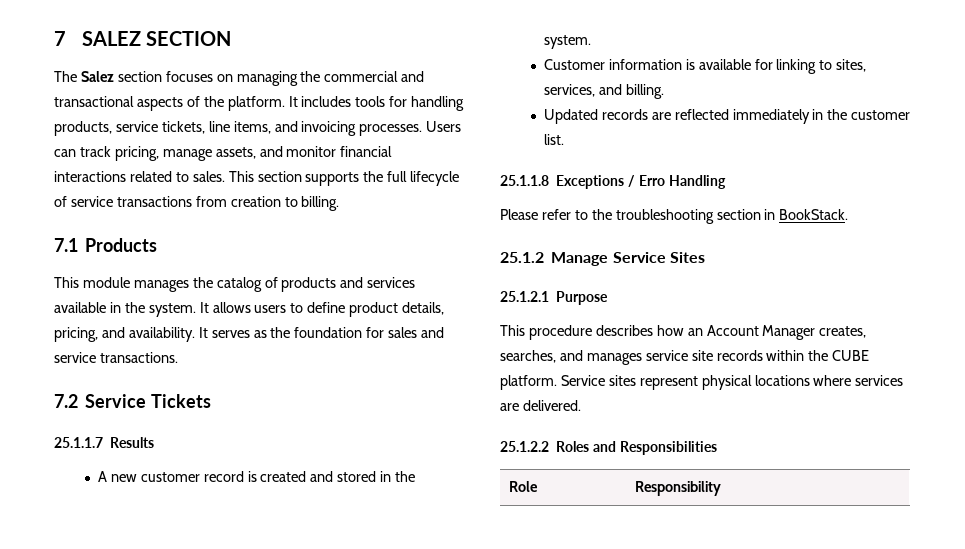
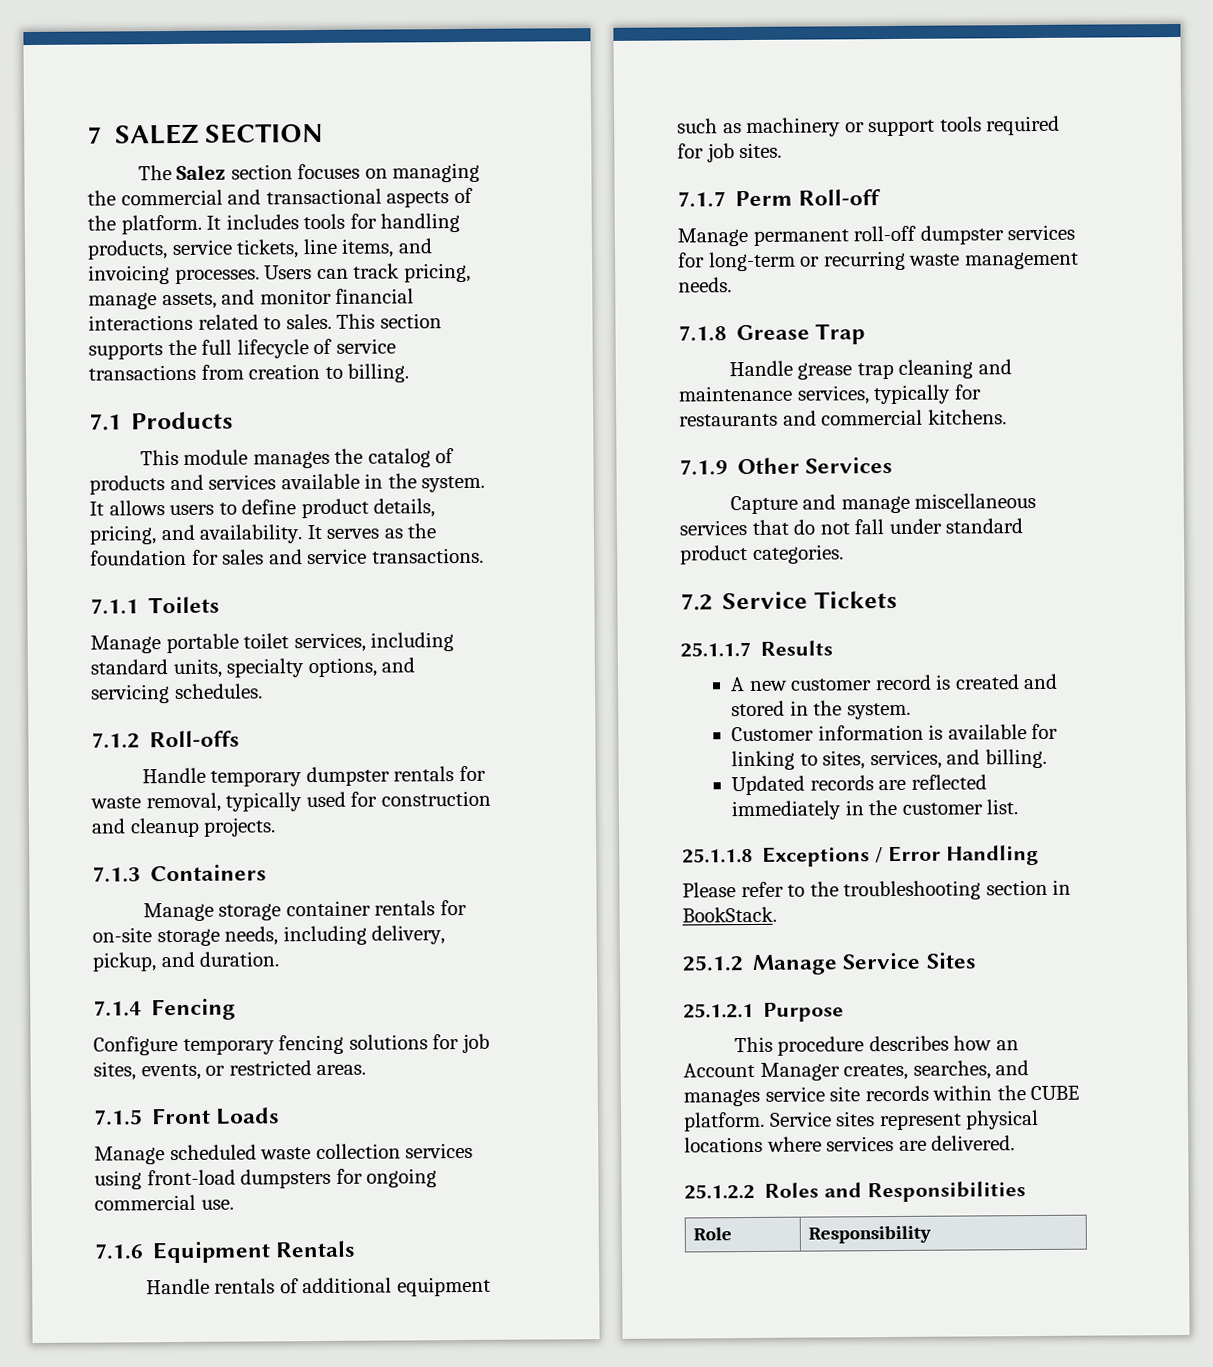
(178, 357) none -> [90,596,221,615] [90,632,455,654] [90,657,416,679] [90,683,263,704] [91,730,241,749] [141,765,486,787] [90,790,491,813] [91,817,277,838] [92,864,268,883] [142,899,467,922] [92,925,446,947] [92,951,280,972] [93,998,237,1021] [93,1033,490,1056] [93,1060,367,1081] [93,1107,281,1126] [94,1142,474,1165] [94,1168,438,1190] [94,1194,234,1211] [94,1240,356,1264] [145,1276,491,1297] [677,115,1061,138] [677,142,783,163] [677,189,882,208] [677,224,1076,247] [677,250,1079,272] [678,277,732,293] [678,323,866,345] [728,359,1012,380] [678,384,982,405] [679,409,1007,427] [679,456,894,476] [729,492,1037,515] [679,518,1024,536] [680,544,844,565] // 7.1.1 Toilets // Manage portable toilet services, including standard units, specialty options, and servicing schedules. // 7.1.2 Roll-offs // Handle temporary dumpster rentals for waste removal, typically used for construction and cleanup projects. // 7.1.3 Containers // Manage storage container rentals for on-site storage needs, including delivery, pickup, and duration. // 7.1.4 Fencing // Configure temporary fencing solutions for job sites, events, or restricted areas. // 7.1.5 Front Loads // Manage scheduled waste collection services using front-load dumpsters for ongoing commercial use. // 7.1.6 Equipment Rentals // Handle rentals of additional equipment such as machinery or support tools required for job sites. // 7.1.7 Perm Roll-off // Manage permanent roll-off dumpster services for long-term or recurring waste management needs. // 7.1.8 Grease Trap // Handle grease trap cleaning and maintenance services, typically for restaurants and commercial kitchens. // 7.1.9 Other Services // Capture and manage miscellaneous services that do not fall under standard product categories.
[638,175,665,186] Erro -> [887,845,941,863] Error

